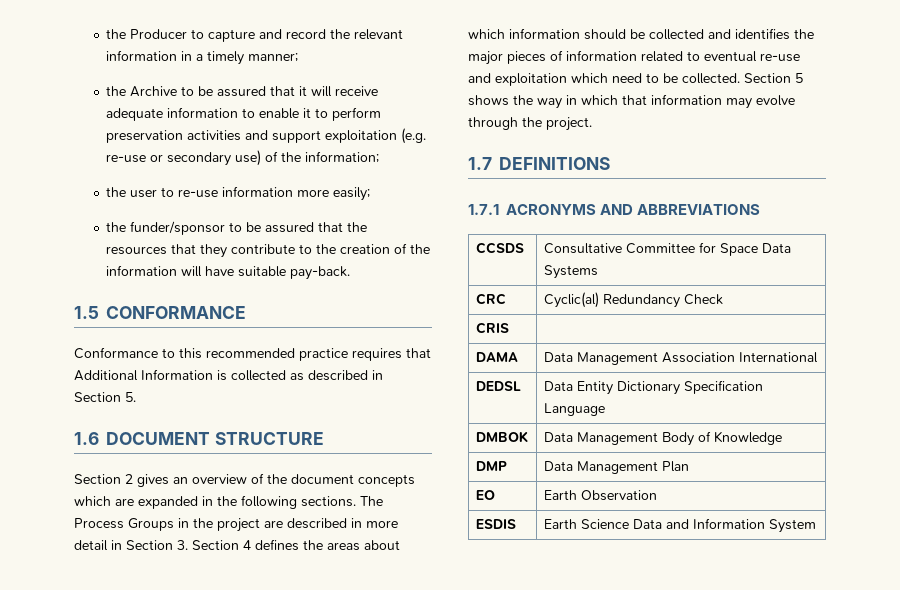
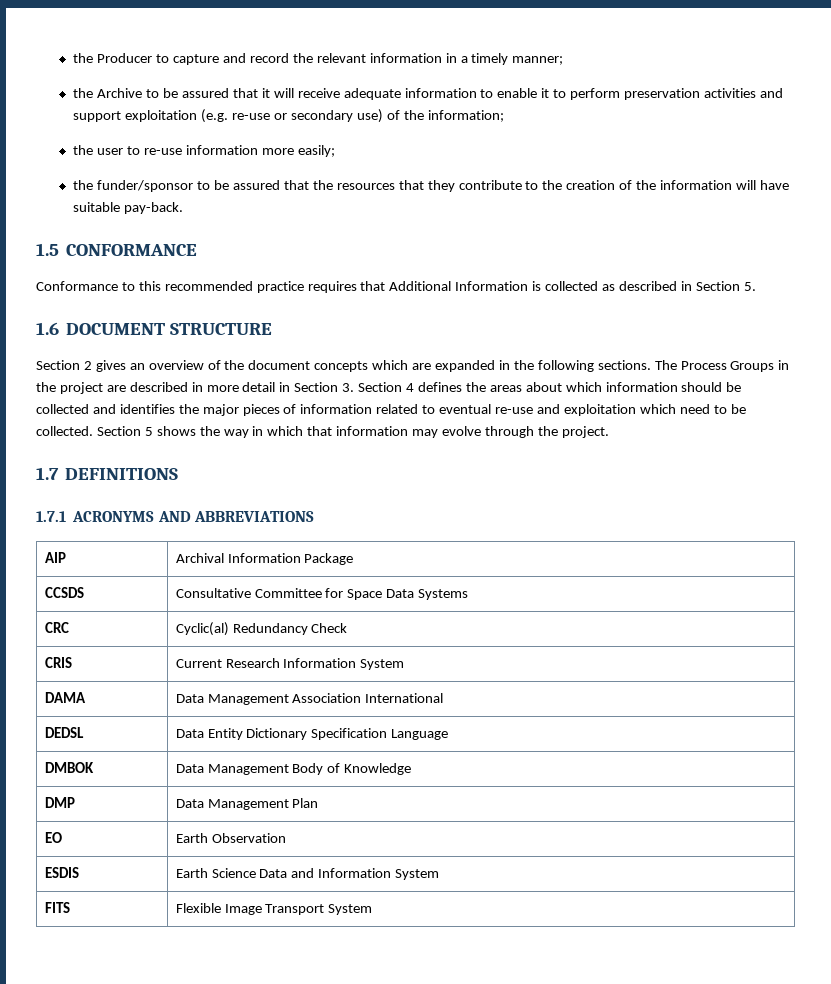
(761, 209) none -> [44,552,66,563] [175,553,354,565] // AIP | Archival Information Package
(509, 328) none -> [175,658,405,670] Current Research Information System
(816, 526) none -> [44,902,70,913] [175,903,373,915] // FITS | Flexible Image Transport System

